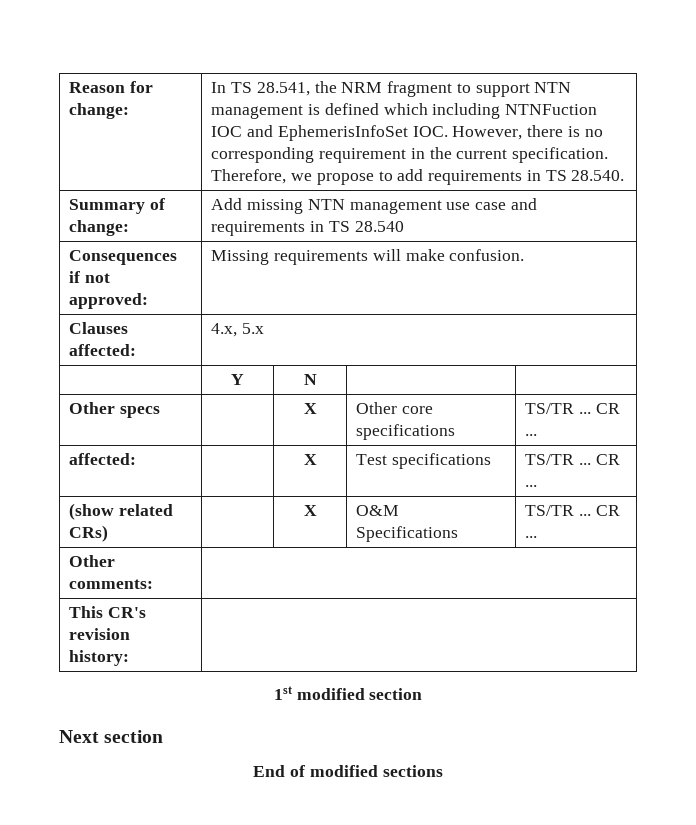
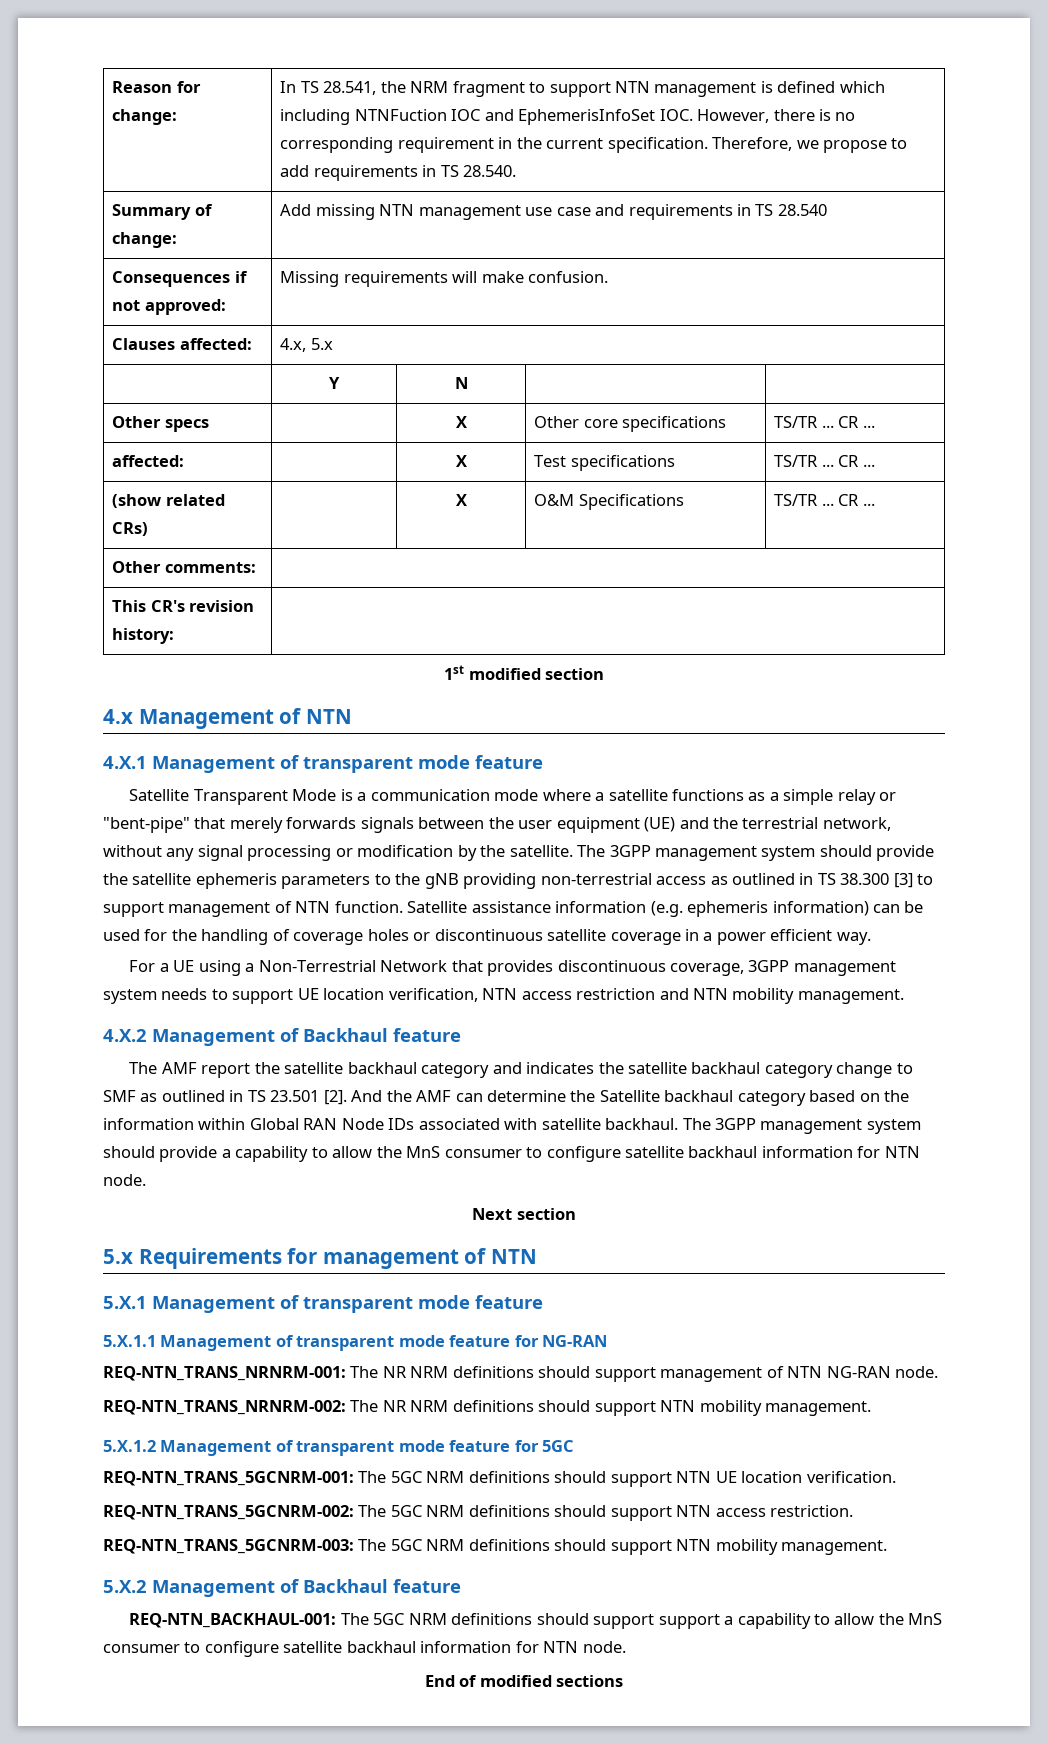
[59,730,164,743] Next section -> [103,708,352,729] [103,755,543,773] [129,789,897,805] [103,817,891,833] [103,845,935,861] [103,873,934,889] [103,901,924,917] [103,929,871,945] [129,960,896,976] [103,988,904,1004] [103,1028,461,1046] [129,1062,913,1078] [103,1090,910,1106] [103,1118,921,1134] [103,1146,920,1162] [103,1174,146,1186] [472,1208,576,1220] [103,1248,537,1269] [103,1295,543,1313] [103,1335,608,1351] [103,1366,939,1382] [103,1400,872,1416] [103,1440,575,1456] [103,1471,896,1487] [103,1505,854,1521] [103,1539,888,1555] [103,1579,461,1597] [129,1613,943,1629] [103,1641,626,1657] 4.x Management of NTN // 4.X.1 Management of transparent mode feature // Satellite Transparent Mode is a communication mode where a satellite functions as a simple relay or "bent-pipe" that merely forwards signals between the user equipment (UE) and the terrestrial network, without any signal processing or modification by the satellite. The 3GPP management system should provide the satellite ephemeris parameters to the gNB providing non-terrestrial access as outlined in TS 38.300 [3] to support management of NTN function. Satellite assistance information (e.g. ephemeris information) can be used for the handling of coverage holes or discontinuous satellite coverage in a power efficient way. // For a UE using a Non-Terrestrial Network that provides discontinuous coverage, 3GPP management system needs to support UE location verification, NTN access restriction and NTN mobility management. // 4.X.2 Management of Backhaul feature // The AMF report the satellite backhaul category and indicates the satellite backhaul category change to SMF as outlined in TS 23.501 [2]. And the AMF can determine the Satellite backhaul category based on the information within Global RAN Node IDs associated with satellite backhaul. The 3GPP management system should provide a capability to allow the MnS consumer to configure satellite backhaul information for NTN node. // Next section // 5.x Requirements for management of NTN // 5.X.1 Management of transparent mode feature // 5.X.1.1 Management of transparent mode feature for NG-RAN // REQ-NTN_TRANS_NRNRM-001: The NR NRM definitions should support management of NTN NG-RAN node. // REQ-NTN_TRANS_NRNRM-002: The NR NRM definitions should support NTN mobility management. // 5.X.1.2 Management of transparent mode feature for 5GC // REQ-NTN_TRANS_5GCNRM-001: The 5GC NRM definitions should support NTN UE location verification. // REQ-NTN_TRANS_5GCNRM-002: The 5GC NRM definitions should support NTN access restriction. // REQ-NTN_TRANS_5GCNRM-003: The 5GC NRM definitions should support NTN mobility management. // 5.X.2 Management of Backhaul feature // REQ-NTN_BACKHAUL-001: The 5GC NRM definitions should support support a capability to allow the MnS consumer to configure satellite backhaul information for NTN node.

